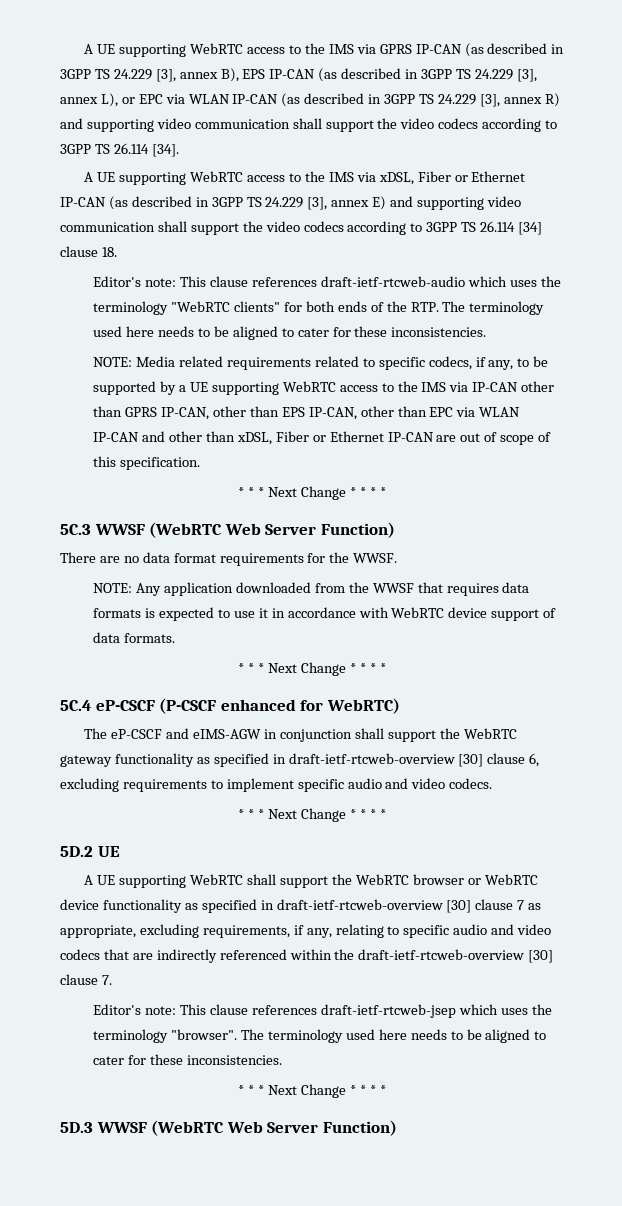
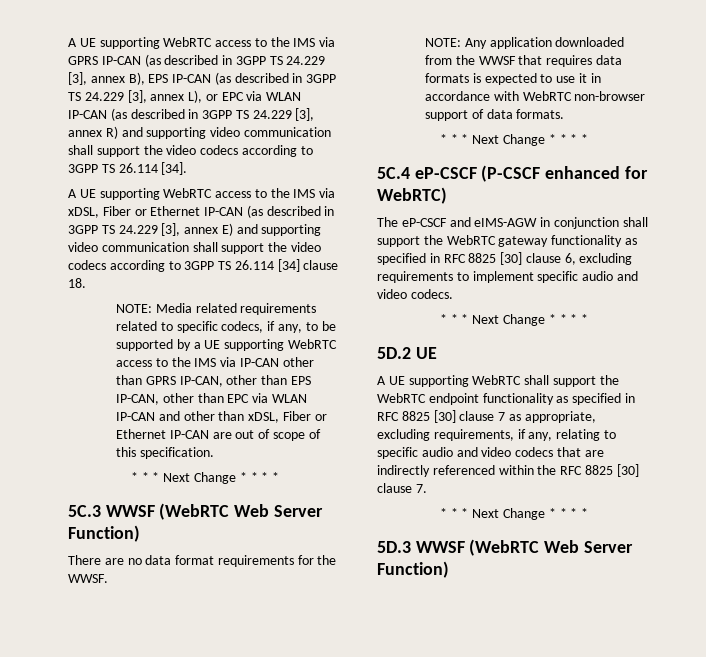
[93,276,561,287] [93,301,545,315] [93,326,487,340] // Editor's note: This clause references draft-ietf-rtcweb-audio which uses the terminology "WebRTC clients" for both ends of the RTP. The terminology used here needs to be aligned to cater for these inconsistencies. -> (86, 283) none
[448,607,488,618] device -> [574,91,646,101] non-browser
[288,753,455,764] draft-ietf-rtcweb-overview -> [443,253,497,263] RFC 8825
[412,874,538,885] [60,899,443,913] browser or WebRTC device functionality as specified in draft-ietf-rtcweb-overview -> [428,393,635,405] [377,411,430,421] endpoint functionality as specified in RFC 8825
[358,949,525,960] draft-ietf-rtcweb-overview -> [560,465,613,475] RFC 8825
[93,1004,552,1018] [93,1029,547,1043] [93,1054,282,1065] // Editor's note: This clause references draft-ietf-rtcweb-jsep which uses the terminology "browser". The terminology used here needs to be aligned to cater for these inconsistencies. -> (427, 488) none

